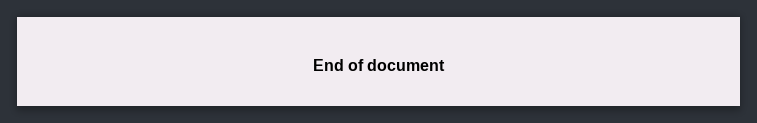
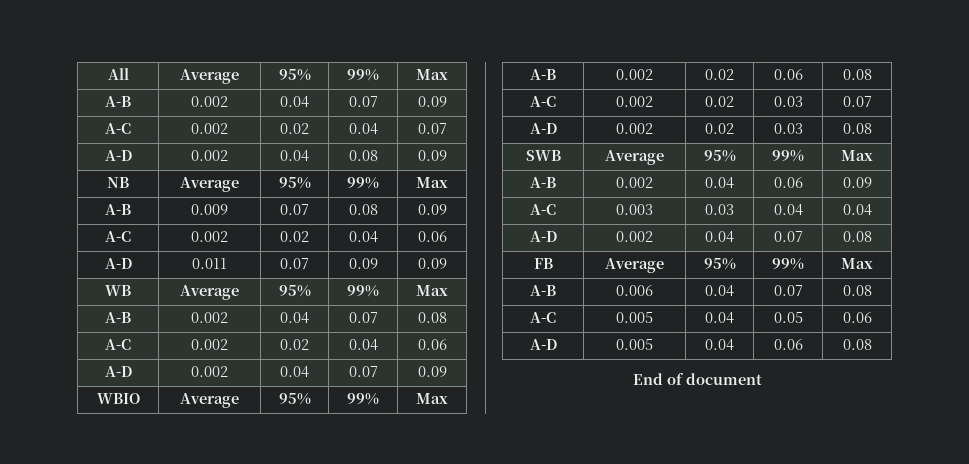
(312, 65) none -> [107,68,129,80] [180,69,239,84] [278,69,311,81] [347,69,379,81] [416,69,448,80] [105,96,131,107] [191,96,228,107] [280,96,309,108] [348,96,378,107] [417,96,447,107] [105,123,131,134] [191,123,228,134] [280,123,309,134] [348,123,378,135] [417,123,447,134] [104,150,132,161] [191,150,228,161] [280,150,309,162] [348,150,378,161] [417,150,447,161] [107,177,129,188] [180,177,239,192] [278,177,311,189] [347,177,379,189] [416,177,448,188] [105,204,131,215] [191,204,228,215] [280,204,309,215] [348,204,378,215] [417,204,447,215] [105,231,131,242] [191,231,228,242] [280,231,309,242] [348,231,378,243] [417,231,447,242] [104,258,132,269] [192,258,227,269] [280,258,309,269] [348,258,378,269] [417,258,447,269] [105,285,131,296] [180,285,239,300] [278,285,311,297] [347,285,379,297] [416,285,448,296] [105,312,131,323] [191,312,228,323] [280,312,309,324] [348,312,378,323] [417,312,447,323] [105,339,131,350] [191,339,228,350] [280,339,309,350] [348,339,378,351] [417,339,447,350] [104,366,132,377] [191,366,228,377] [280,366,309,378] [348,366,378,377] [417,366,447,377] [96,393,140,404] [180,393,239,408] [278,393,311,405] [347,393,379,405] [416,393,448,404] [530,69,556,80] [616,69,653,80] [705,69,734,80] [773,69,803,80] [842,69,872,80] [530,96,556,107] [616,96,653,107] [705,96,734,107] [773,96,803,107] [842,96,872,107] [529,123,557,134] [616,123,653,134] [705,123,734,134] [773,123,803,134] [842,123,872,134] [525,150,561,161] [605,150,664,165] [703,150,736,162] [772,150,804,162] [841,150,873,161] [530,177,556,188] [616,177,653,188] [705,177,734,189] [773,177,803,188] [842,177,872,188] [530,204,556,215] [616,204,653,215] [705,204,734,215] [773,204,803,216] [842,204,872,216] [529,231,557,242] [616,231,653,242] [705,231,734,243] [773,231,803,242] [842,231,872,242] [533,258,553,269] [605,258,664,273] [703,258,736,270] [772,258,804,270] [841,258,873,269] [530,285,556,296] [616,285,653,296] [705,285,734,297] [773,285,803,296] [842,285,872,296] [530,312,556,323] [616,312,653,323] [705,312,734,324] [773,312,803,323] [842,312,872,323] [529,339,557,350] [616,339,653,350] [705,339,734,351] [773,339,803,350] [842,339,872,350] All | Average | 95% | 99% | Max // A-B | 0.002 | 0.04 | 0.07 | 0.09 // A-C | 0.002 | 0.02 | 0.04 | 0.07 // A-D | 0.002 | 0.04 | 0.08 | 0.09 // NB | Average | 95% | 99% | Max // A-B | 0.009 | 0.07 | 0.08 | 0.09 // A-C | 0.002 | 0.02 | 0.04 | 0.06 // A-D | 0.011 | 0.07 | 0.09 | 0.09 // WB | Average | 95% | 99% | Max // A-B | 0.002 | 0.04 | 0.07 | 0.08 // A-C | 0.002 | 0.02 | 0.04 | 0.06 // A-D | 0.002 | 0.04 | 0.07 | 0.09 // WBIO | Average | 95% | 99% | Max // A-B | 0.002 | 0.02 | 0.06 | 0.08 // A-C | 0.002 | 0.02 | 0.03 | 0.07 // A-D | 0.002 | 0.02 | 0.03 | 0.08 // SWB | Average | 95% | 99% | Max // A-B | 0.002 | 0.04 | 0.06 | 0.09 // A-C | 0.003 | 0.03 | 0.04 | 0.04 // A-D | 0.002 | 0.04 | 0.07 | 0.08 // FB | Average | 95% | 99% | Max // A-B | 0.006 | 0.04 | 0.07 | 0.08 // A-C | 0.005 | 0.04 | 0.05 | 0.06 // A-D | 0.005 | 0.04 | 0.06 | 0.08 //

